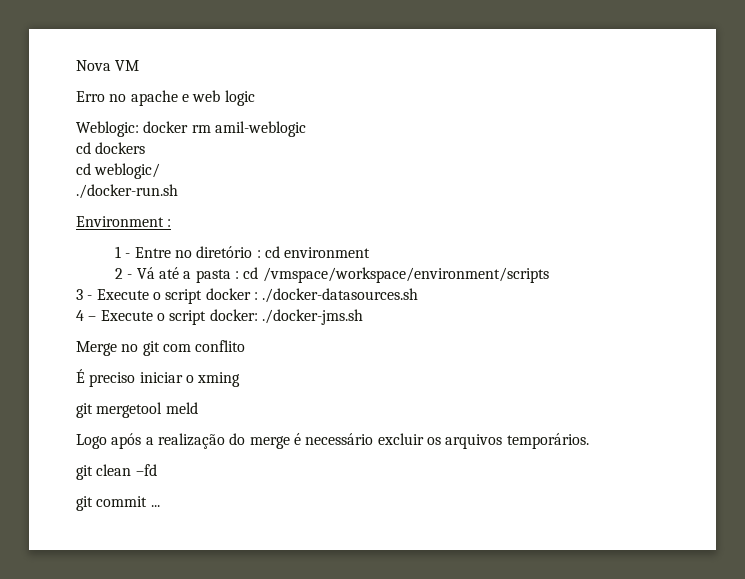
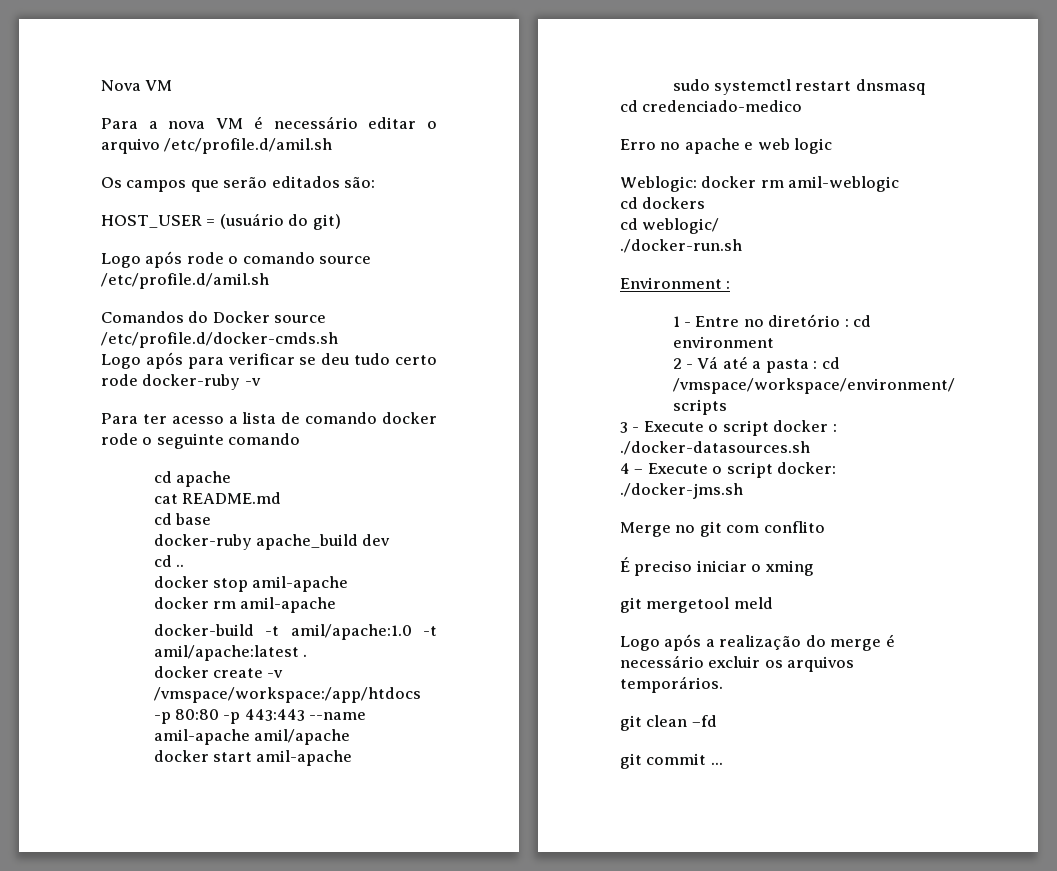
(140, 65) none -> [101,116,437,129] [101,138,333,154] [101,176,376,192] [101,213,341,230] [101,251,372,268] [101,273,269,289] [101,311,327,323] [101,332,338,348] [101,352,437,369] [101,374,261,390] [101,412,437,424] [101,433,301,449] [153,471,232,487] [153,492,282,504] [153,513,212,525] [153,534,391,550] [153,555,185,567] [153,576,349,592] [153,597,337,613] [153,624,437,640] [153,645,308,661] [153,666,284,678] [153,687,421,703] [153,709,367,724] [153,729,351,745] [153,750,353,766] [672,79,926,95] [620,100,803,112] // Para a nova VM é necessário editar o arquivo /etc/profile.d/amil.sh // Os campos que serão editados são: // HOST_USER = (usuário do git) // Logo após rode o comando source /etc/profile.d/amil.sh // Comandos do Docker source /etc/profile.d/docker-cmds.sh // Logo após para verificar se deu tudo certo rode docker-ruby -v // Para ter acesso a lista de comando docker rode o seguinte comando // cd apache // cat README.md // cd base // docker-ruby apache_build dev // cd .. // docker stop amil-apache // docker rm amil-apache // docker-build -t amil/apache:1.0 -t amil/apache:latest . // docker create -v /vmspace/workspace:/app/htdocs -p 80:80 -p 443:443 --name amil-apache amil/apache // docker start amil-apache // sudo systemctl restart dnsmasq // cd credenciado-medico

